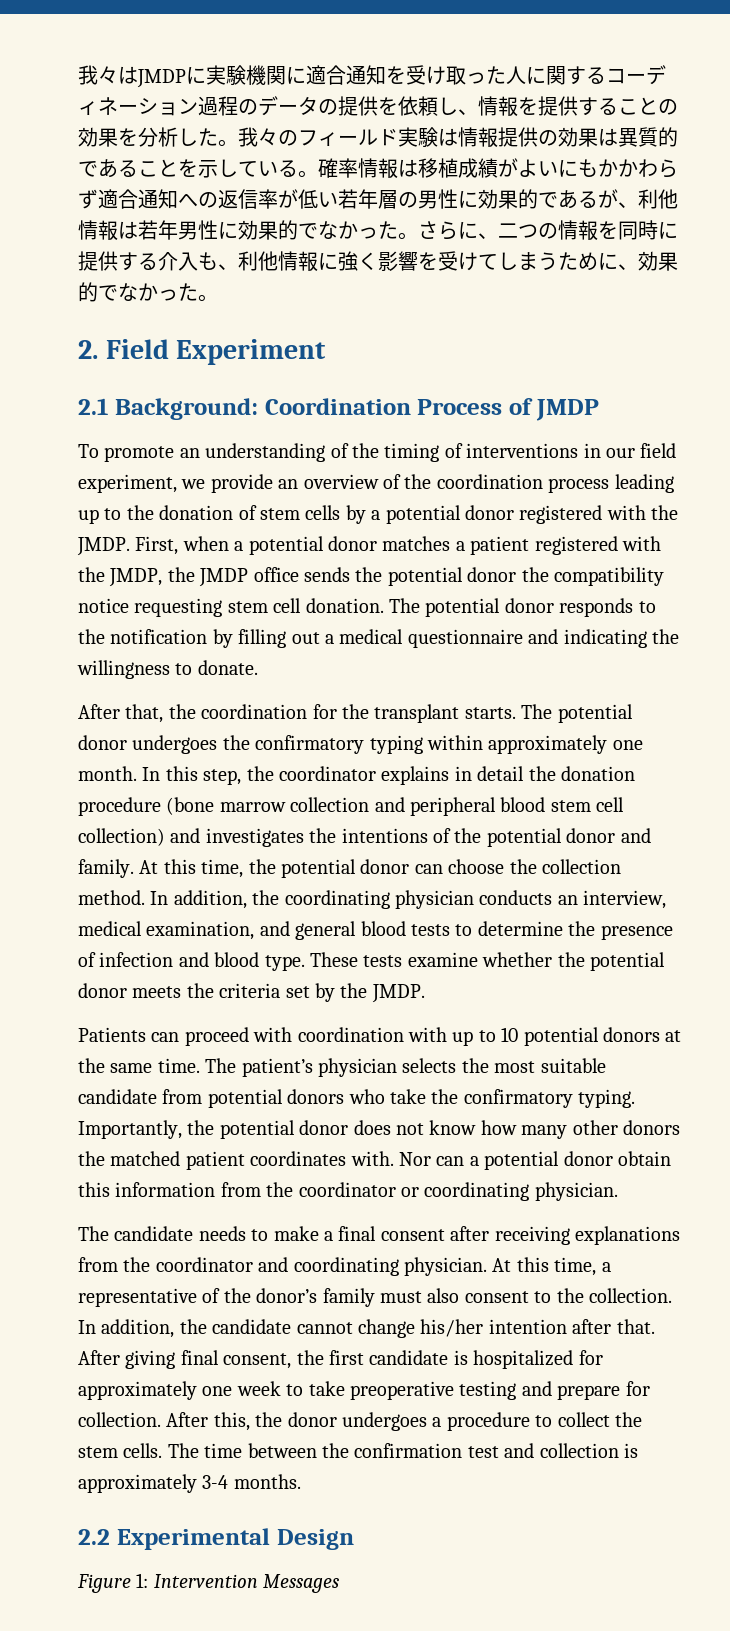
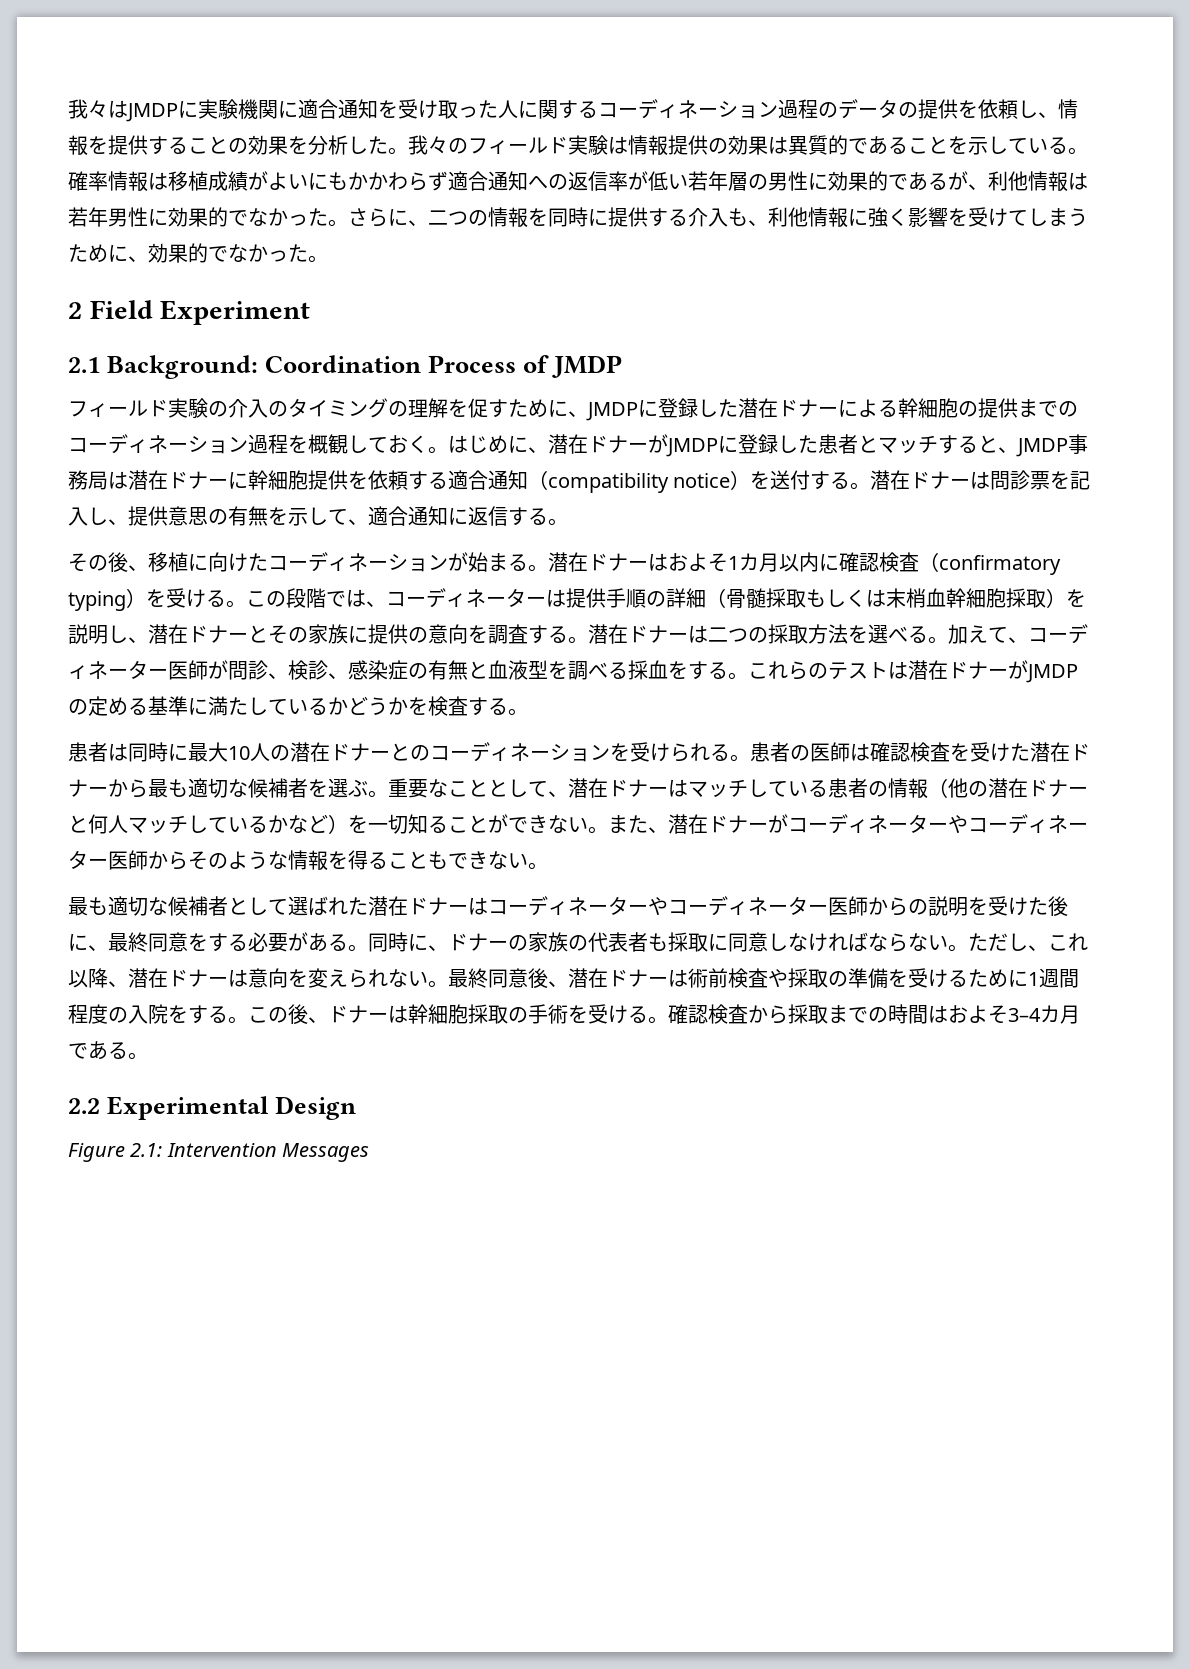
[78,340,98,359] 2. -> [68,302,82,319] 2
[78,443,677,462] [78,474,674,493] [78,505,679,524] [77,536,661,556] [78,567,664,587] [78,598,656,617] [78,629,679,648] [77,660,258,679] [78,704,633,723] [78,735,643,754] [78,766,635,785] [78,797,625,816] [78,828,651,847] [78,859,621,878] [78,890,667,909] [78,921,673,940] [78,952,665,971] [78,983,425,1003] [78,1027,682,1046] [78,1058,606,1077] [78,1089,636,1108] [78,1120,680,1139] [78,1151,671,1170] [78,1182,618,1201] [78,1226,680,1245] [78,1257,611,1276] [78,1288,672,1307] [78,1319,655,1338] [78,1350,603,1369] [78,1381,650,1400] [78,1412,642,1431] [78,1443,638,1458] [78,1474,301,1493] To promote an understanding of the timing of interventions in our field experiment, we provide an overview of the coordination process leading up to the donation of stem cells by a potential donor registered with the JMDP. First, when a potential donor matches a patient registered with the JMDP, the JMDP office sends the potential donor the compatibility notice requesting stem cell donation. The potential donor responds to the notification by filling out a medical questionnaire and indicating the willingness to donate. // After that, the coordination for the transplant starts. The potential donor undergoes the confirmatory typing within approximately one month. In this step, the coordinator explains in detail the donation procedure (bone marrow collection and peripheral blood stem cell collection) and investigates the intentions of the potential donor and family. At this time, the potential donor can choose the collection method. In addition, the coordinating physician conducts an interview, medical examination, and general blood tests to determine the presence of infection and blood type. These tests examine whether the potential donor meets the criteria set by the JMDP. // Patients can proceed with coordination with up to 10 potential donors at the same time. The patient’s physician selects the most suitable candidate from potential donors who take the confirmatory typing. Importantly, the potential donor does not know how many other donors the matched patient coordinates with. Nor can a potential donor obtain this information from the coordinator or coordinating physician. // The candidate needs to make a final consent after receiving explanations from the coordinator and coordinating physician. At this time, a representative of the donor’s family must also consent to the collection. In addition, the candidate cannot change his/her intention after that. After giving final consent, the first candidate is hospitalized for approximately one week to take preoperative testing and prepare for collection. After this, the donor undergoes a procedure to collect the stem cells. The time between the confirmation test and collection is approximately 3-4 months. -> [68,398,1078,421] [68,434,1088,457] [68,470,1091,493] [68,506,568,526] [68,552,1061,575] [68,588,1086,611] [68,624,1088,644] [68,660,1078,683] [68,696,528,716] [68,742,1090,762] [68,778,1088,799] [68,814,1088,834] [68,850,548,871] [68,896,1068,916] [68,932,1088,952] [68,968,1079,989] [68,1004,1080,1024] [68,1041,148,1060] フィールド実験の介入のタイミングの理解を促すために、JMDPに登録した潜在ドナーによる幹細胞の提供までのコーディネーション過程を概観しておく。はじめに、潜在ドナーがJMDPに登録した患者とマッチすると、JMDP事務局は潜在ドナーに幹細胞提供を依頼する適合通知（compatibility notice）を送付する。潜在ドナーは問診票を記入し、提供意思の有無を示して、適合通知に返信する。 // その後、移植に向けたコーディネーションが始まる。潜在ドナーはおよそ1カ月以内に確認検査（confirmatory typing）を受ける。この段階では、コーディネーターは提供手順の詳細（骨髄採取もしくは末梢血幹細胞採取）を説明し、潜在ドナーとその家族に提供の意向を調査する。潜在ドナーは二つの採取方法を選べる。加えて、コーディネーター医師が問診、検診、感染症の有無と血液型を調べる採血をする。これらのテストは潜在ドナーがJMDPの定める基準に満たしているかどうかを検査する。 // 患者は同時に最大10人の潜在ドナーとのコーディネーションを受けられる。患者の医師は確認検査を受けた潜在ドナーから最も適切な候補者を選ぶ。重要なこととして、潜在ドナーはマッチしている患者の情報（他の潜在ドナーと何人マッチしているかなど）を一切知ることができない。また、潜在ドナーがコーディネーターやコーディネーター医師からそのような情報を得ることもできない。 // 最も適切な候補者として選ばれた潜在ドナーはコーディネーターやコーディネーター医師からの説明を受けた後に、最終同意をする必要がある。同時に、ドナーの家族の代表者も採取に同意しなければならない。ただし、これ以降、潜在ドナーは意向を変えられない。最終同意後、潜在ドナーは術前検査や採取の準備を受けるために1週間程度の入院をする。この後、ドナーは幹細胞採取の手術を受ける。確認検査から採取までの時間はおよそ3–4カ月である。
[136,1573,149,1588] 1: -> [130,1143,163,1157] 2.1:

